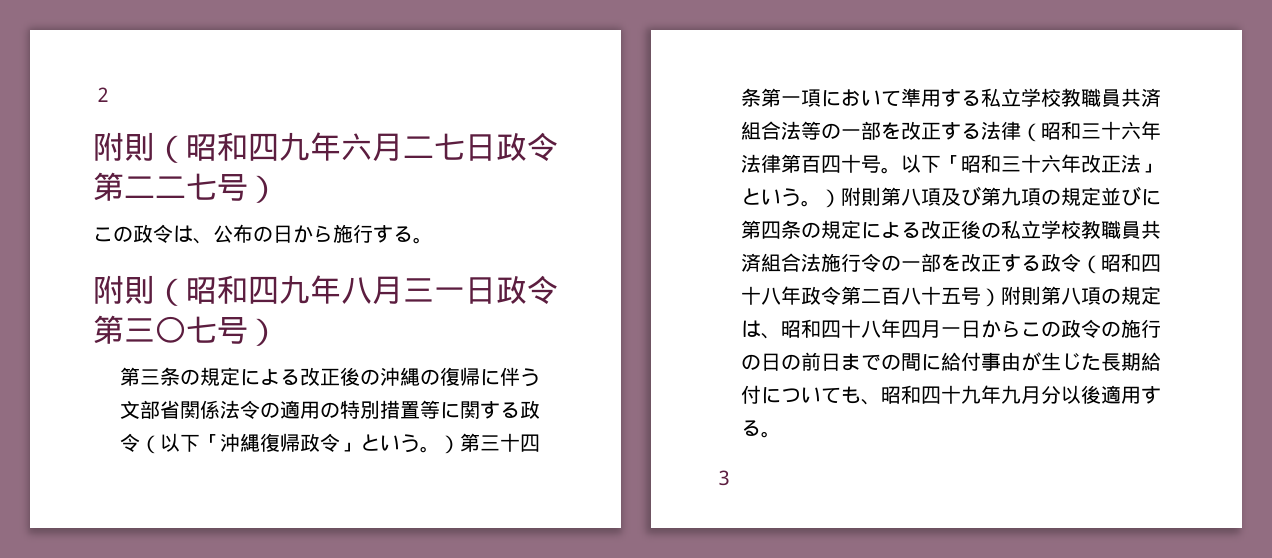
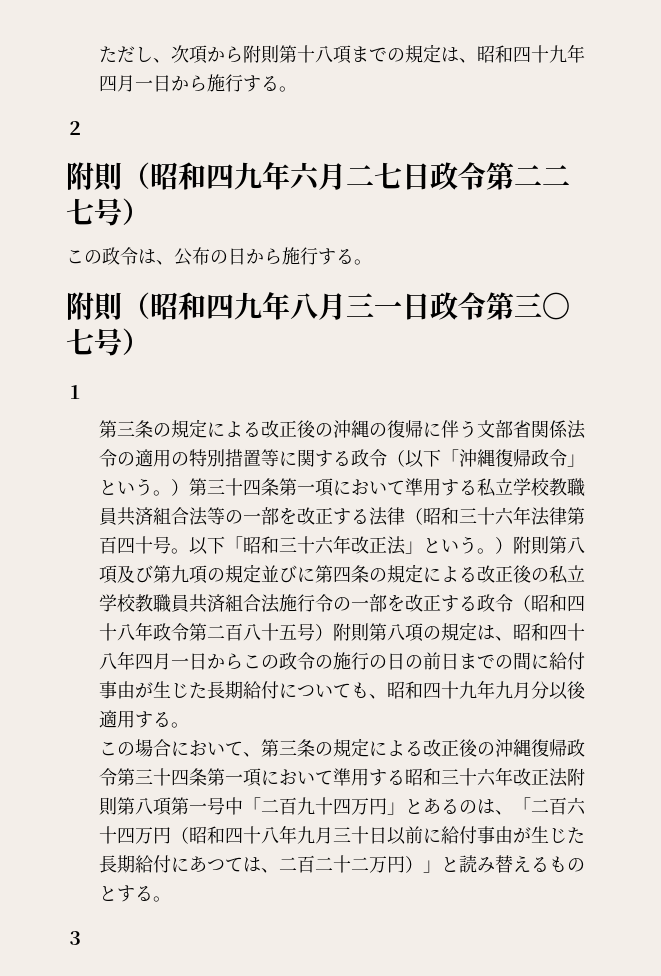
(93, 94) none -> [99,44,586,64] [99,74,298,92] ただし、次項から附則第十八項までの規定は、昭和四十九年四月一日から施行する。 //
(279, 332) none -> [66,385,84,399] // １
(781, 434) none -> [99,738,586,757] [99,767,586,787] [99,797,587,816] [99,825,586,845] [99,855,586,873] [99,885,172,902] // この場合において、第三条の規定による改正後の沖縄復帰政令第三十四条第一項において準用する昭和三十六年改正法附則第八項第一号中「二百九十四万円」とあるのは、「二百六十四万円（昭和四十八年九月三十日以前に給付事由が生じた長期給付にあつては、二百二十二万円）」と読み替えるものとする。

